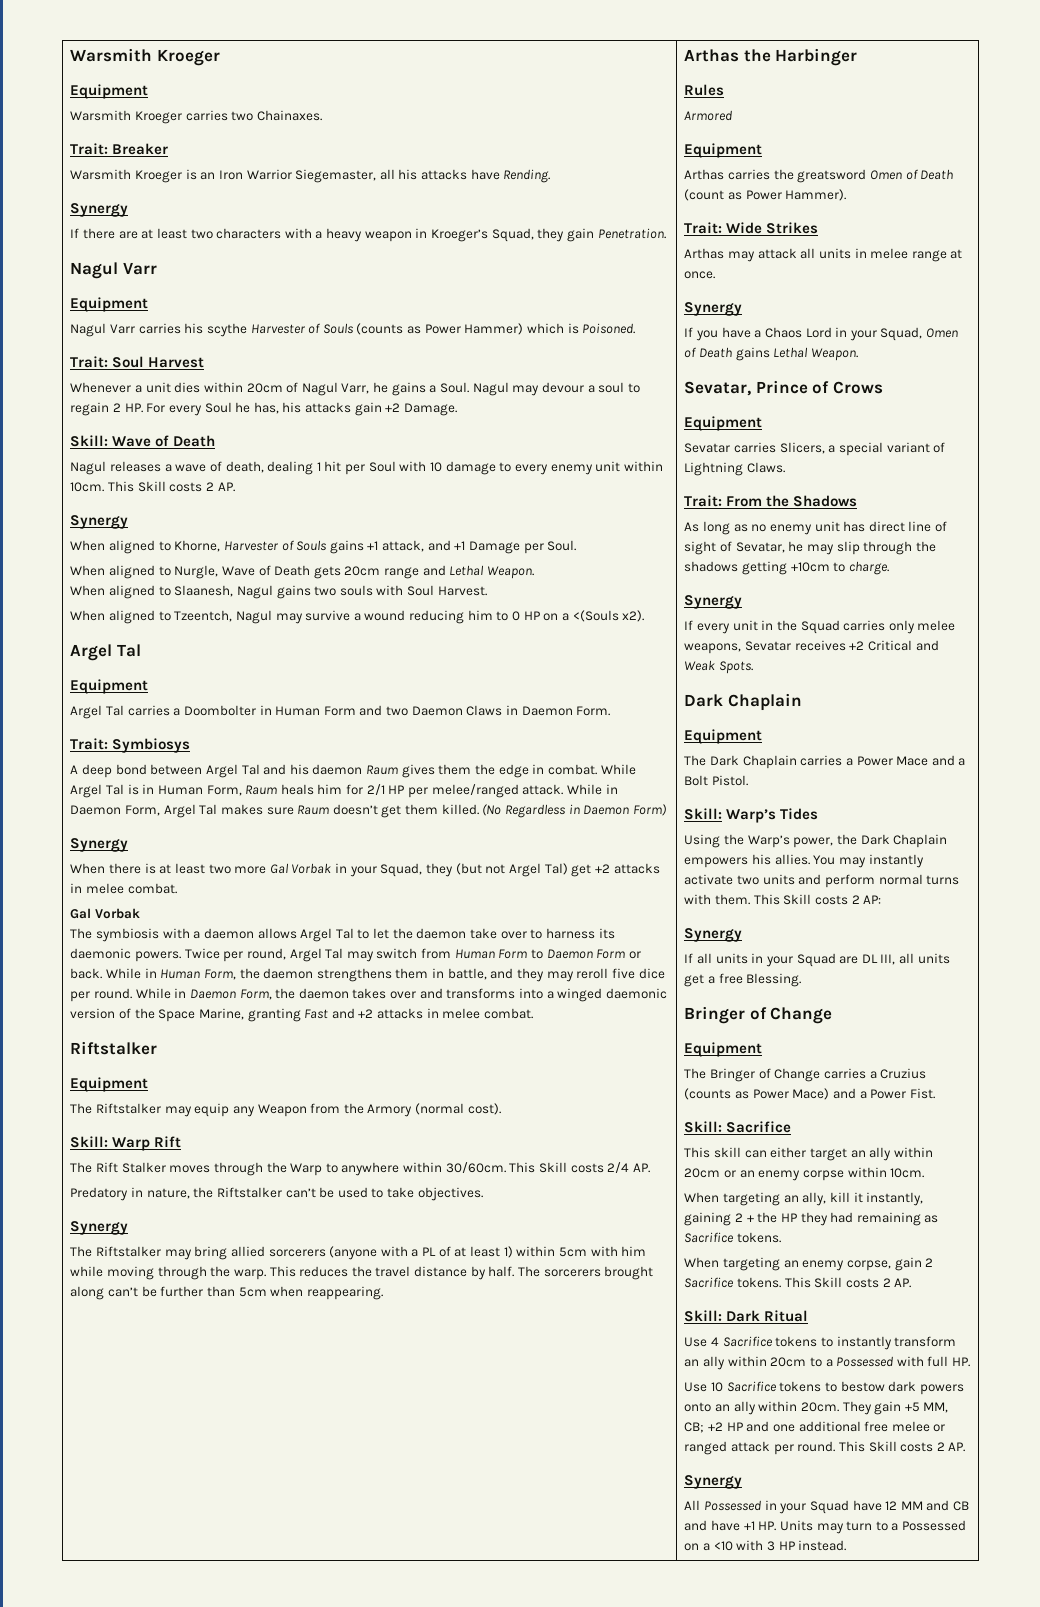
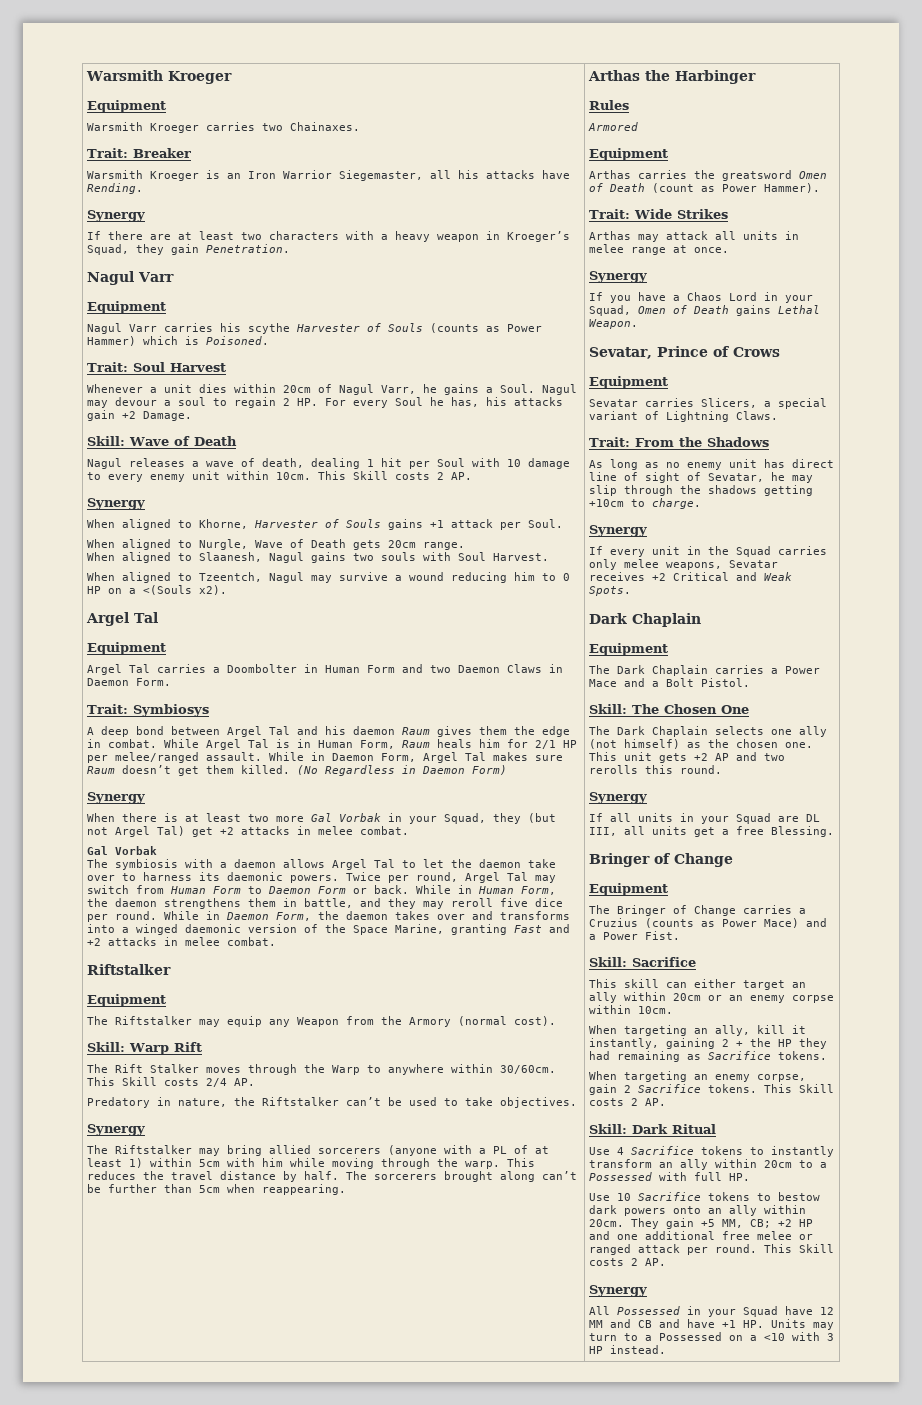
[382,540,521,554] attack, and +1 Damage -> [451,519,494,528] attack
[384,565,535,579] range and Lethal Weapon. -> [423,542,466,550] range.
[522,784,564,795] attack. -> [206,752,263,761] assault.
[726,808,819,823] [684,834,948,848] [684,854,924,868] [684,874,960,888] [684,894,882,905] Warp’s Tides // Using the Warp’s power, the Dark Chaplain empowers his allies. You may instantly activate two units and perform normal turns with them. This Skill costs 2 AP: -> [632,704,750,714] [589,726,828,737] [589,739,814,749] [589,752,786,763] [589,765,723,774] The Chosen One // The Dark Chaplain selects one ally (not himself) as the chosen one. This unit gets +2 AP and two rerolls this round.

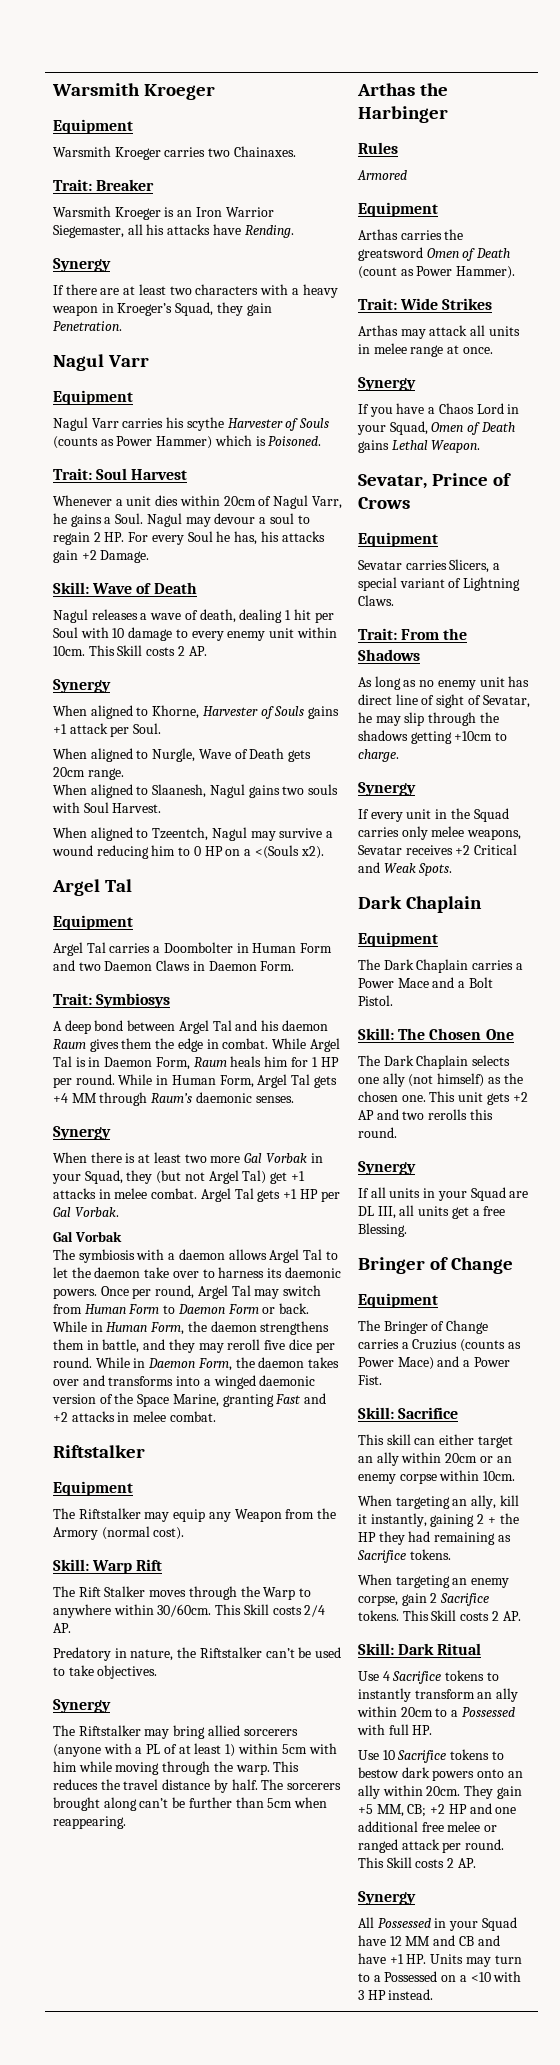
[318,740,354,748] Human -> [104,1057,153,1067] Daemon
[535,740,578,749] [87,752,375,763] 2/1 HP per melee/ranged assault. While in Daemon -> [311,1057,339,1067] [52,1074,216,1088] 1 HP per round. While in Human
[493,752,564,761] [87,765,508,776] makes sure Raum doesn’t get them killed. (No Regardless in Daemon Form) -> [314,1076,338,1088] [52,1092,294,1106] gets +4 MM through Raum’s daemonic senses.
[220,826,410,835] +2 attacks in melee combat. -> [291,1171,306,1181] [52,1188,340,1202] [52,1207,119,1217] +1 attacks in melee combat. Argel Tal gets +1 HP per Gal Vorbak.
[346,872,382,881] Twice -> [100,1286,129,1296] Once

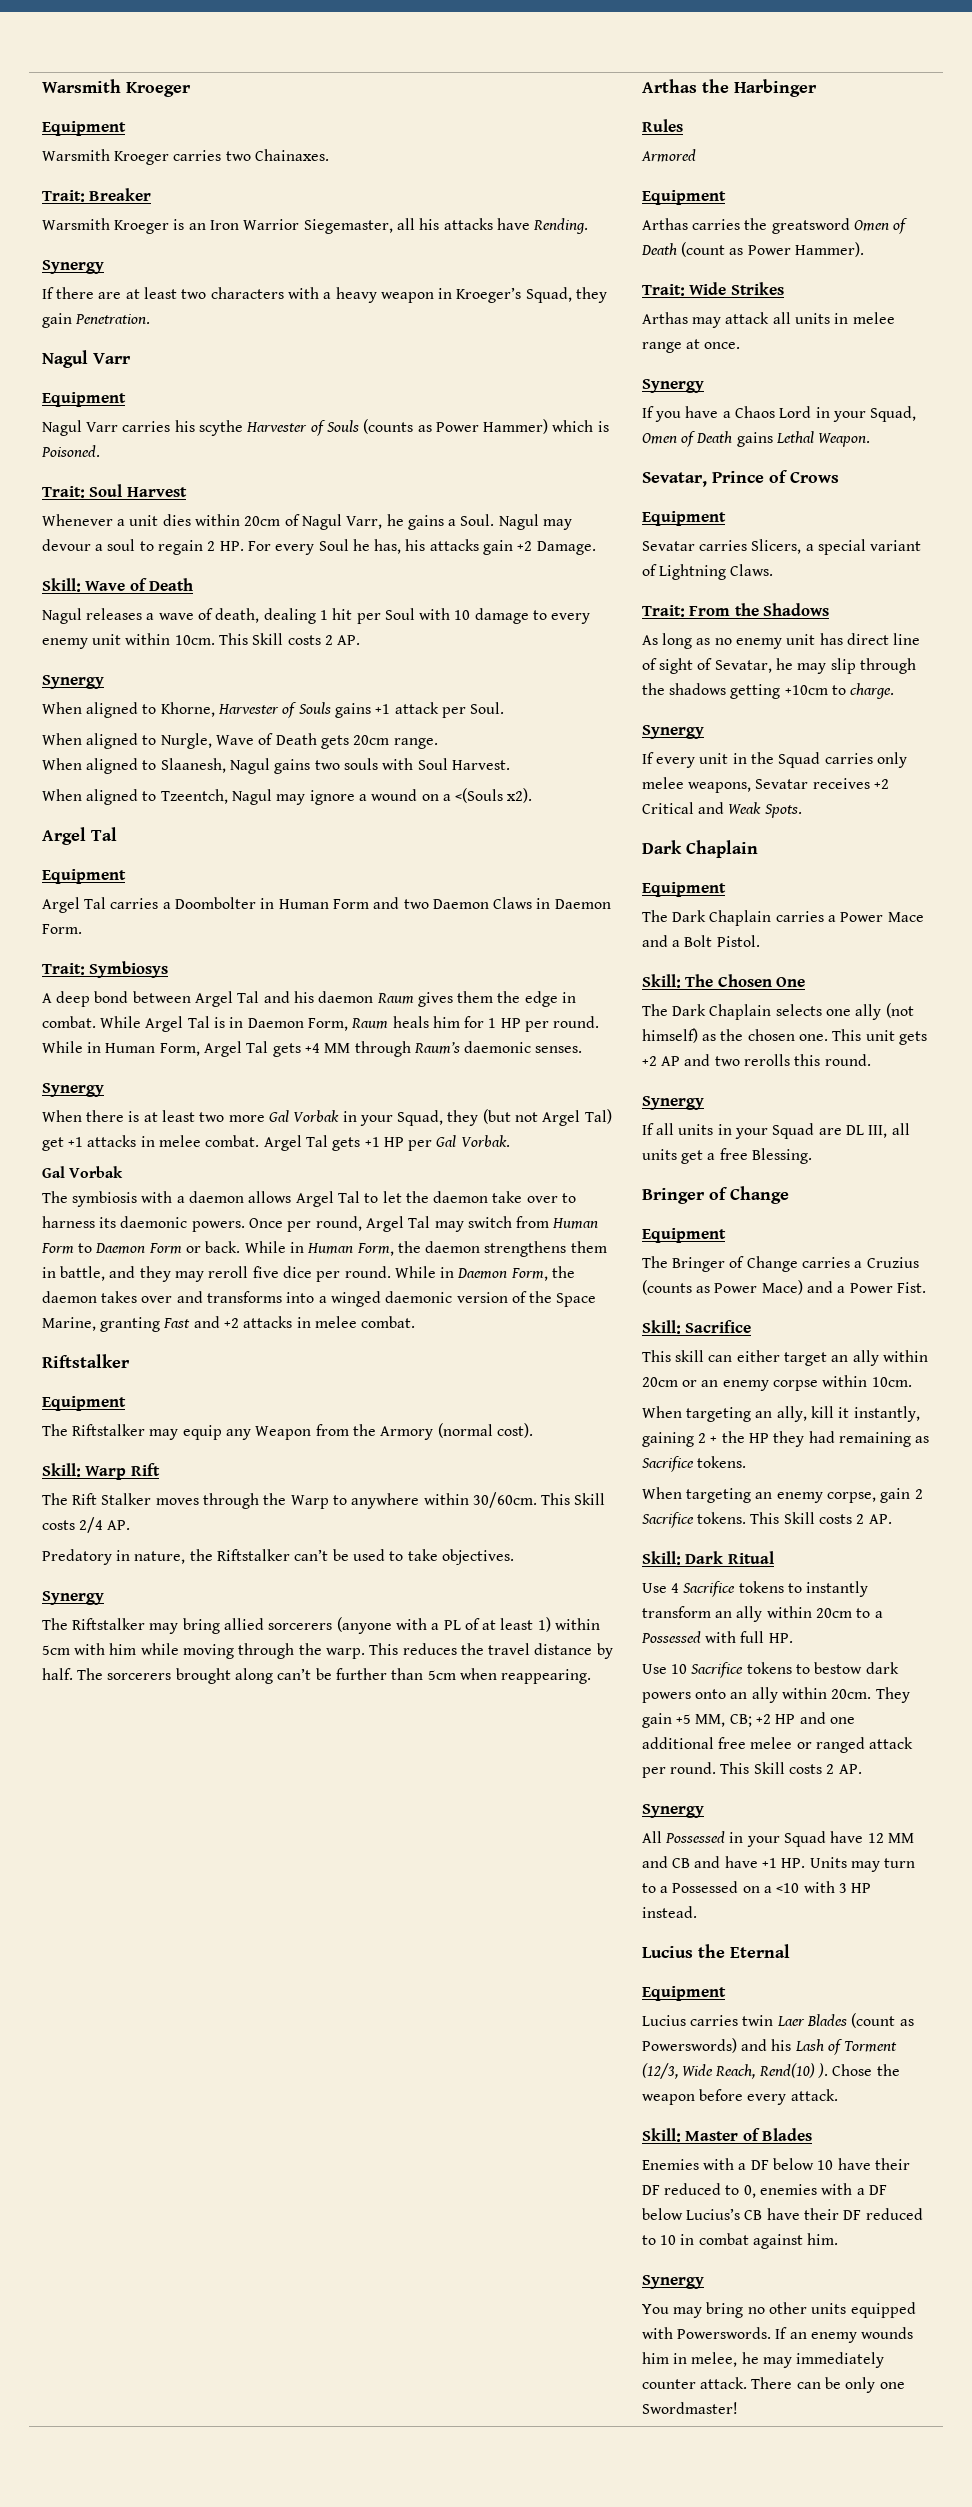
[279,828,323,838] survive -> [309,790,355,805] ignore
[96,845,223,859] reducing him to 0 HP -> (418, 795) none
(434, 1994) none -> [641,1944,790,1958] [641,1986,726,2001] [641,2013,914,2028] [641,2038,898,2055] [641,2063,900,2079] [641,2089,838,2105] [641,2128,813,2142] [641,2158,910,2170] [641,2183,887,2198] [641,2208,923,2220] [641,2233,839,2249] [641,2275,704,2289] [641,2302,916,2318] [641,2327,914,2343] [641,2352,885,2368] [641,2377,905,2393] [641,2402,738,2414] // Lucius the Eternal // Equipment // Lucius carries twin Laer Blades (count as Powerswords) and his Lash of Torment (12/3, Wide Reach, Rend(10) ). Chose the weapon before every attack. // Skill: Master of Blades // Enemies with a DF below 10 have their DF reduced to 0, enemies with a DF below Lucius’s CB have their DF reduced to 10 in combat against him. // Synergy // You may bring no other units equipped with Powerswords. If an enemy wounds him in melee, he may immediately counter attack. There can be only one Swordmaster!

